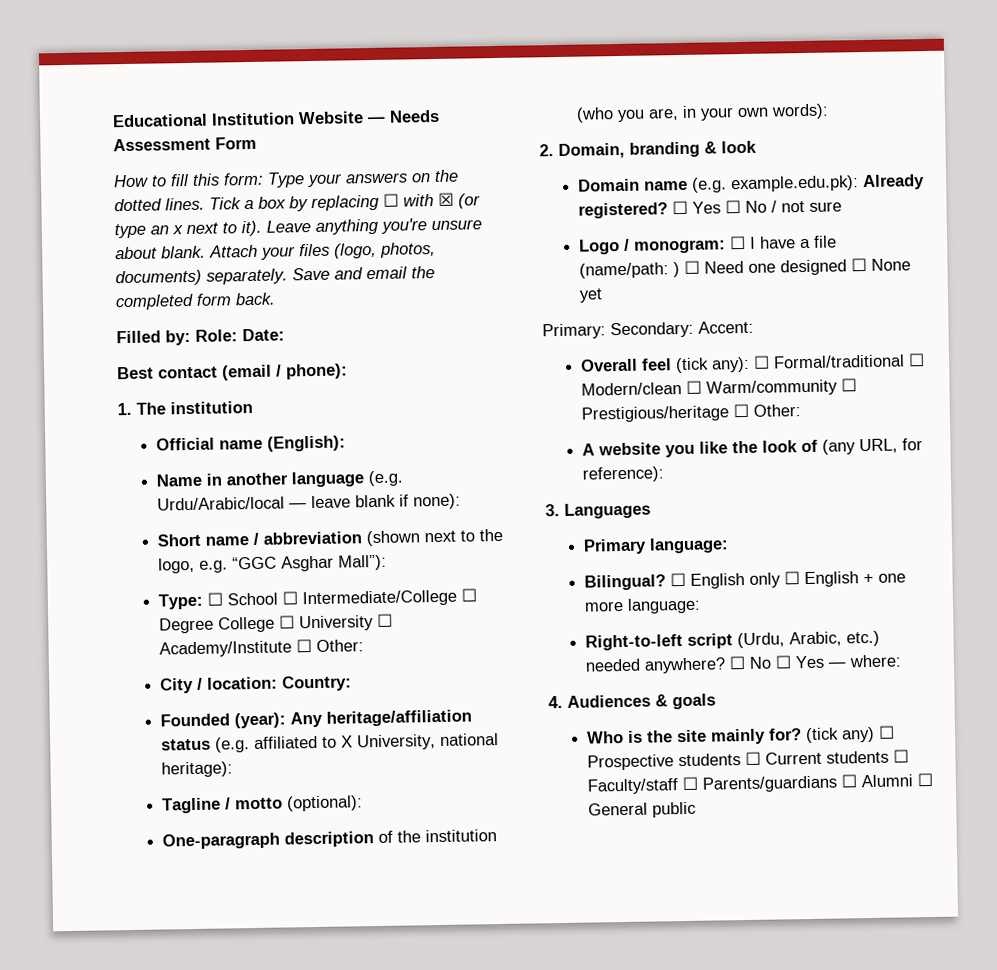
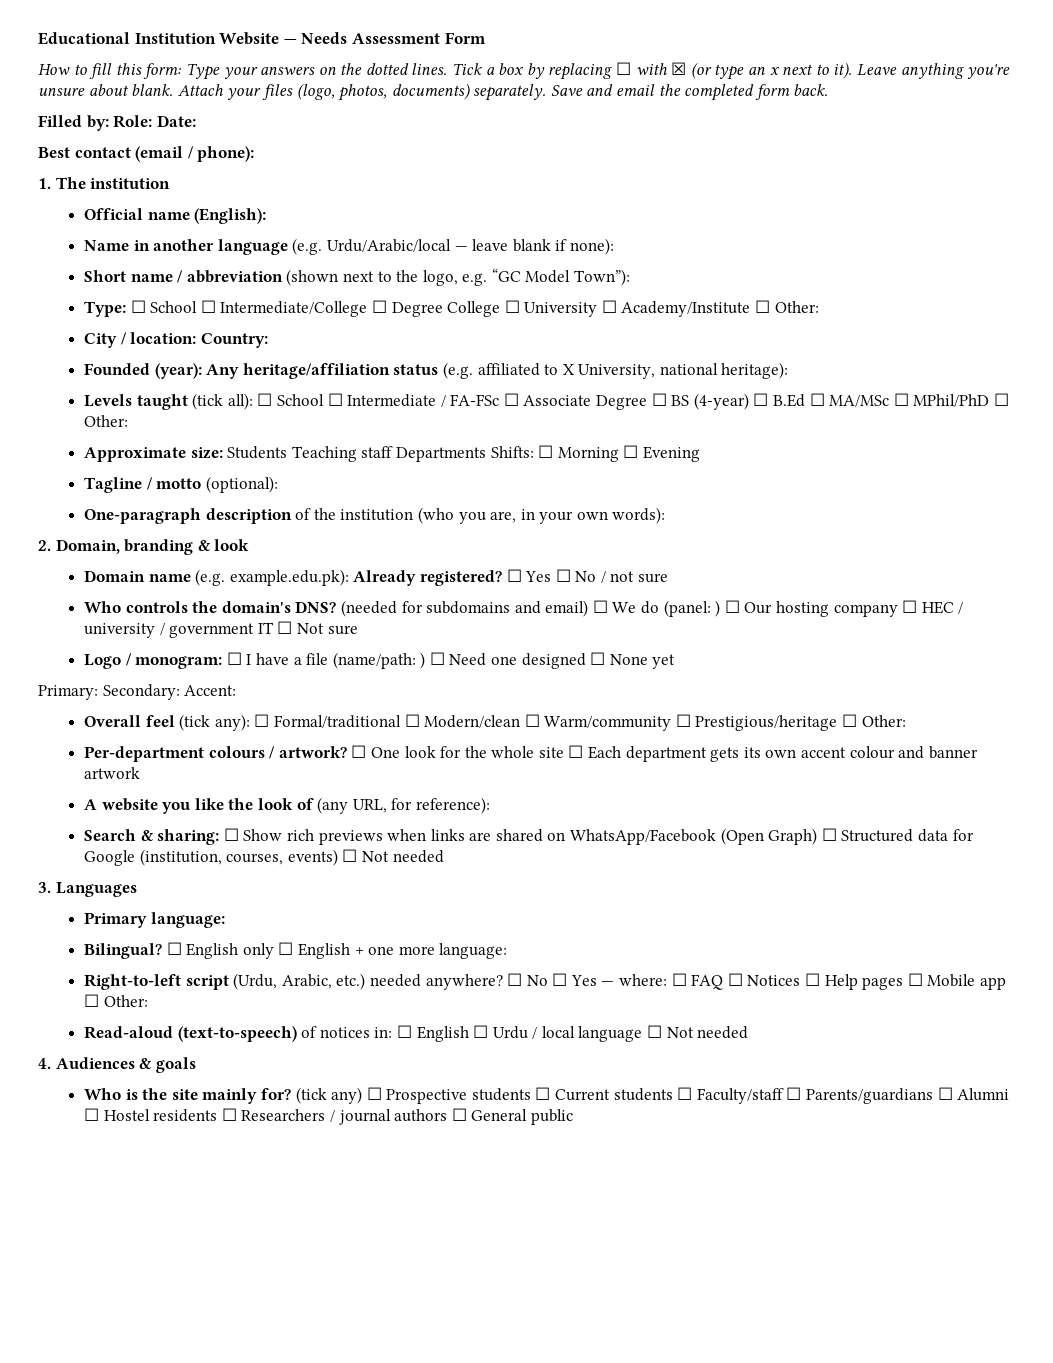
[231,554,387,572] “GGC Asghar Mall”): -> [491,268,631,286] “GC Model Town”):
(233, 769) none -> [83,393,1009,410] [83,415,128,427] [83,445,700,462] // Levels taught (tick all): ☐ School ☐ Intermediate / FA-FSc ☐ Associate Degree ☐ BS (4-year) ☐ B.Ed ☐ MA/MSc ☐ MPhil/PhD ☐ Other: // Approximate size: Students Teaching staff Departments Shifts: ☐ Morning ☐ Evening
(842, 206) none -> [83,600,964,617] [83,621,358,638] // Who controls the domain's DNS? (needed for subdomains and email) ☐ We do (panel: ) ☐ Our hosting company ☐ HEC / university / government IT ☐ Not sure
(801, 410) none -> [83,745,978,762] [83,767,140,779] // Per-department colours / artwork? ☐ One look for the whole site ☐ Each department gets its own accent colour and banner artwork
(664, 474) none -> [83,828,974,845] [83,849,444,866] // Search & sharing: ☐ Show rich previews when links are shared on WhatsApp/Facebook (Open Graph) ☐ Structured data for Google (institution, courses, events) ☐ Not needed
(901, 661) none -> [671,973,1006,990] [83,994,148,1007] [83,1025,749,1042] ☐ FAQ ☐ Notices ☐ Help pages ☐ Mobile app ☐ Other: // Read-aloud (text-to-speech) of notices in: ☐ English ☐ Urdu / local language ☐ Not needed
(933, 779) none -> [103,1108,467,1125] Hostel residents ☐ Researchers / journal authors ☐

